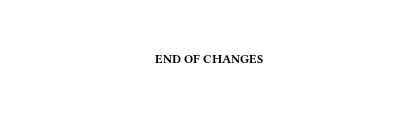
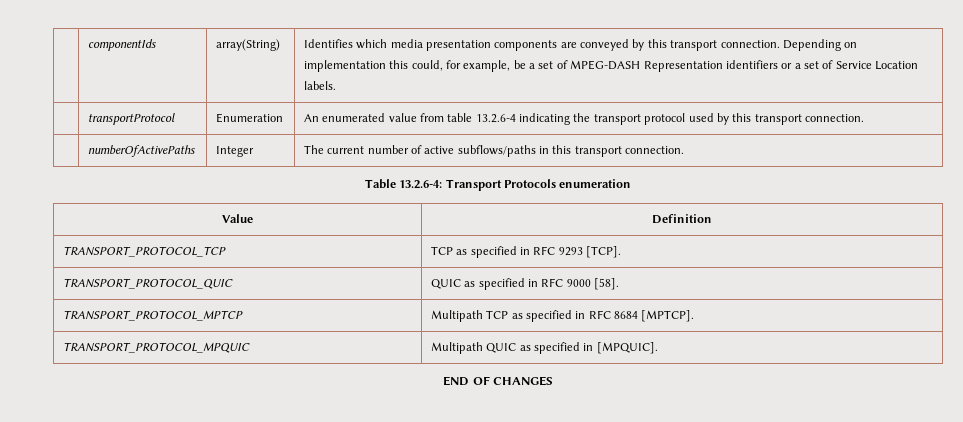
(154, 59) none -> [87,39,156,51] [215,39,280,51] [303,39,858,51] [303,60,919,72] [303,81,336,90] [87,113,175,125] [215,113,283,123] [303,113,865,125] [87,145,195,157] [215,146,254,157] [303,145,685,157] [364,179,632,191] [222,214,253,223] [652,214,712,224] [62,246,226,257] [430,246,622,258] [62,278,233,289] [430,278,620,290] [62,310,243,321] [430,310,695,322] [62,342,250,353] [430,342,658,354] | componentIds | array(String) | Identifies which media presentation components are conveyed by this transport connection. Depending on implementation this could, for example, be a set of MPEG-DASH Representation identifiers or a set of Service Location labels. // | transportProtocol | Enumeration | An enumerated value from table 13.2.6-4 indicating the transport protocol used by this transport connection. // | numberOfActivePaths | Integer | The current number of active subflows/paths in this transport connection. // Table 13.2.6-4: Transport Protocols enumeration // Value | Definition // TRANSPORT_PROTOCOL_TCP | TCP as specified in RFC 9293 [TCP]. // TRANSPORT_PROTOCOL_QUIC | QUIC as specified in RFC 9000 [58]. // TRANSPORT_PROTOCOL_MPTCP | Multipath TCP as specified in RFC 8684 [MPTCP]. // TRANSPORT_PROTOCOL_MPQUIC | Multipath QUIC as specified in [MPQUIC]. //

